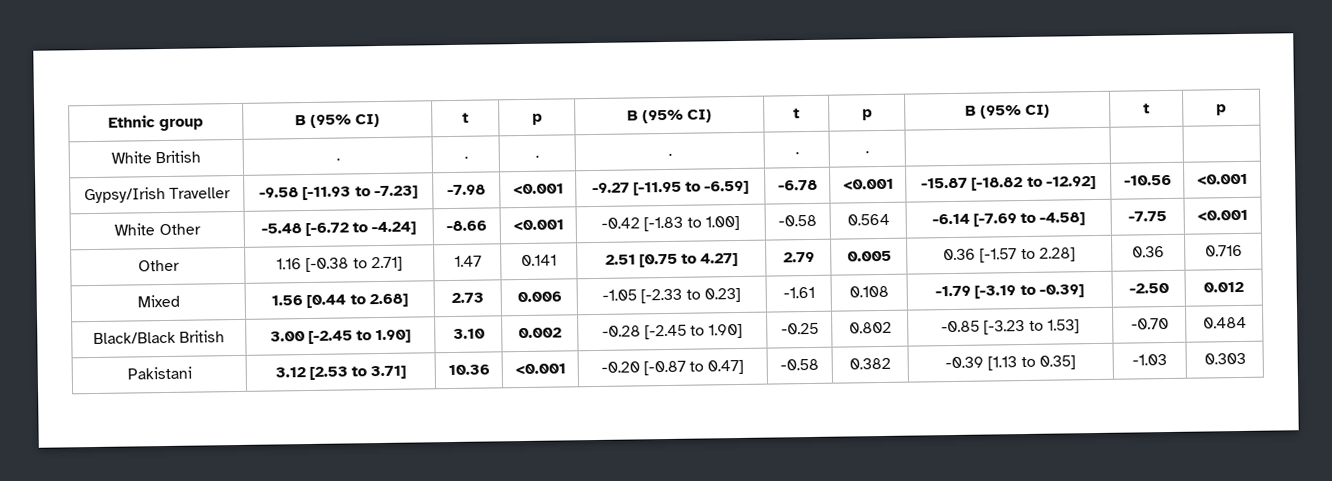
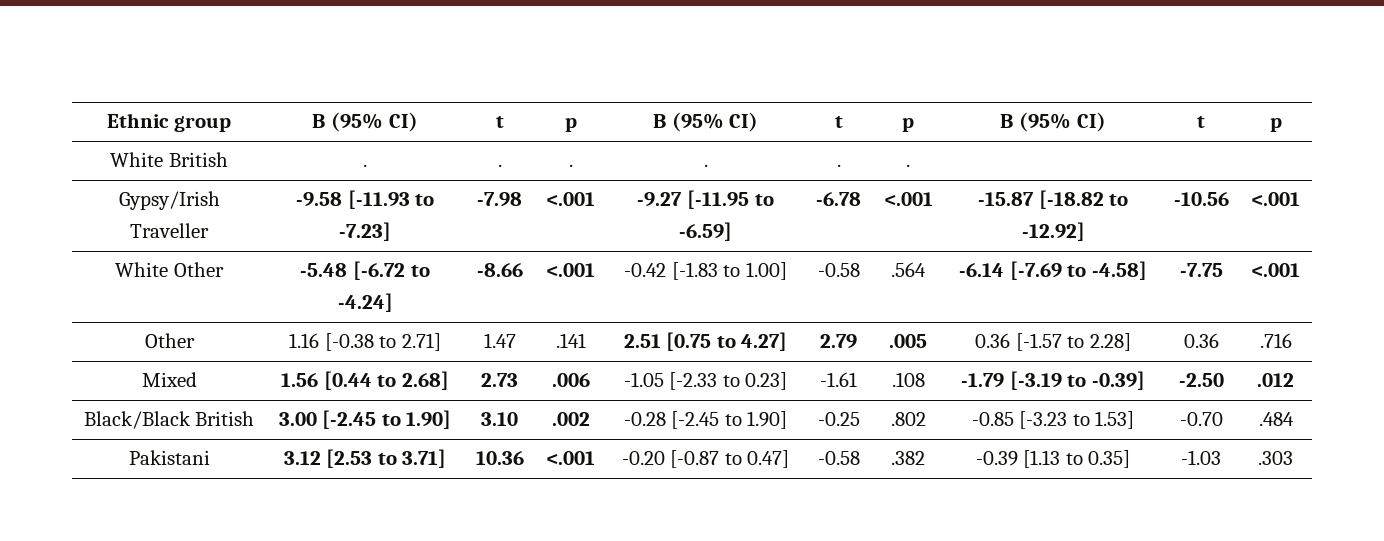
[512,183,564,196] <0.001 -> [546,192,595,206] <.001
[842,178,894,191] <0.001 -> [883,192,933,206] <.001
[1197,173,1248,186] <0.001 -> [1251,192,1300,206] <.001
[512,219,564,232] <0.001 -> [546,263,595,277] <.001
[846,213,890,226] 0.564 -> [891,262,926,277] .564
[1197,209,1248,222] <0.001 -> [1251,263,1300,277] <.001
[521,254,557,267] 0.141 -> [555,333,586,348] .141
[846,250,892,262] 0.005 -> [889,334,927,348] .005
[1204,244,1243,257] 0.716 -> [1259,333,1292,348] .716
[516,291,562,303] 0.006 -> [551,373,590,387] .006
[849,285,889,298] 0.108 -> [891,372,925,387] .108
[1203,281,1244,293] 0.012 -> [1257,373,1294,387] .012
[518,327,562,339] 0.002 -> [551,412,590,426] .002
[848,321,892,334] 0.802 -> [890,412,926,426] .802
[1202,316,1247,329] 0.484 -> [1258,412,1294,426] .484
[514,363,566,376] <0.001 -> [546,451,595,465] <.001
[849,357,891,370] 0.382 -> [891,451,925,465] .382
[1203,352,1246,365] 0.303 -> [1258,451,1293,465] .303

